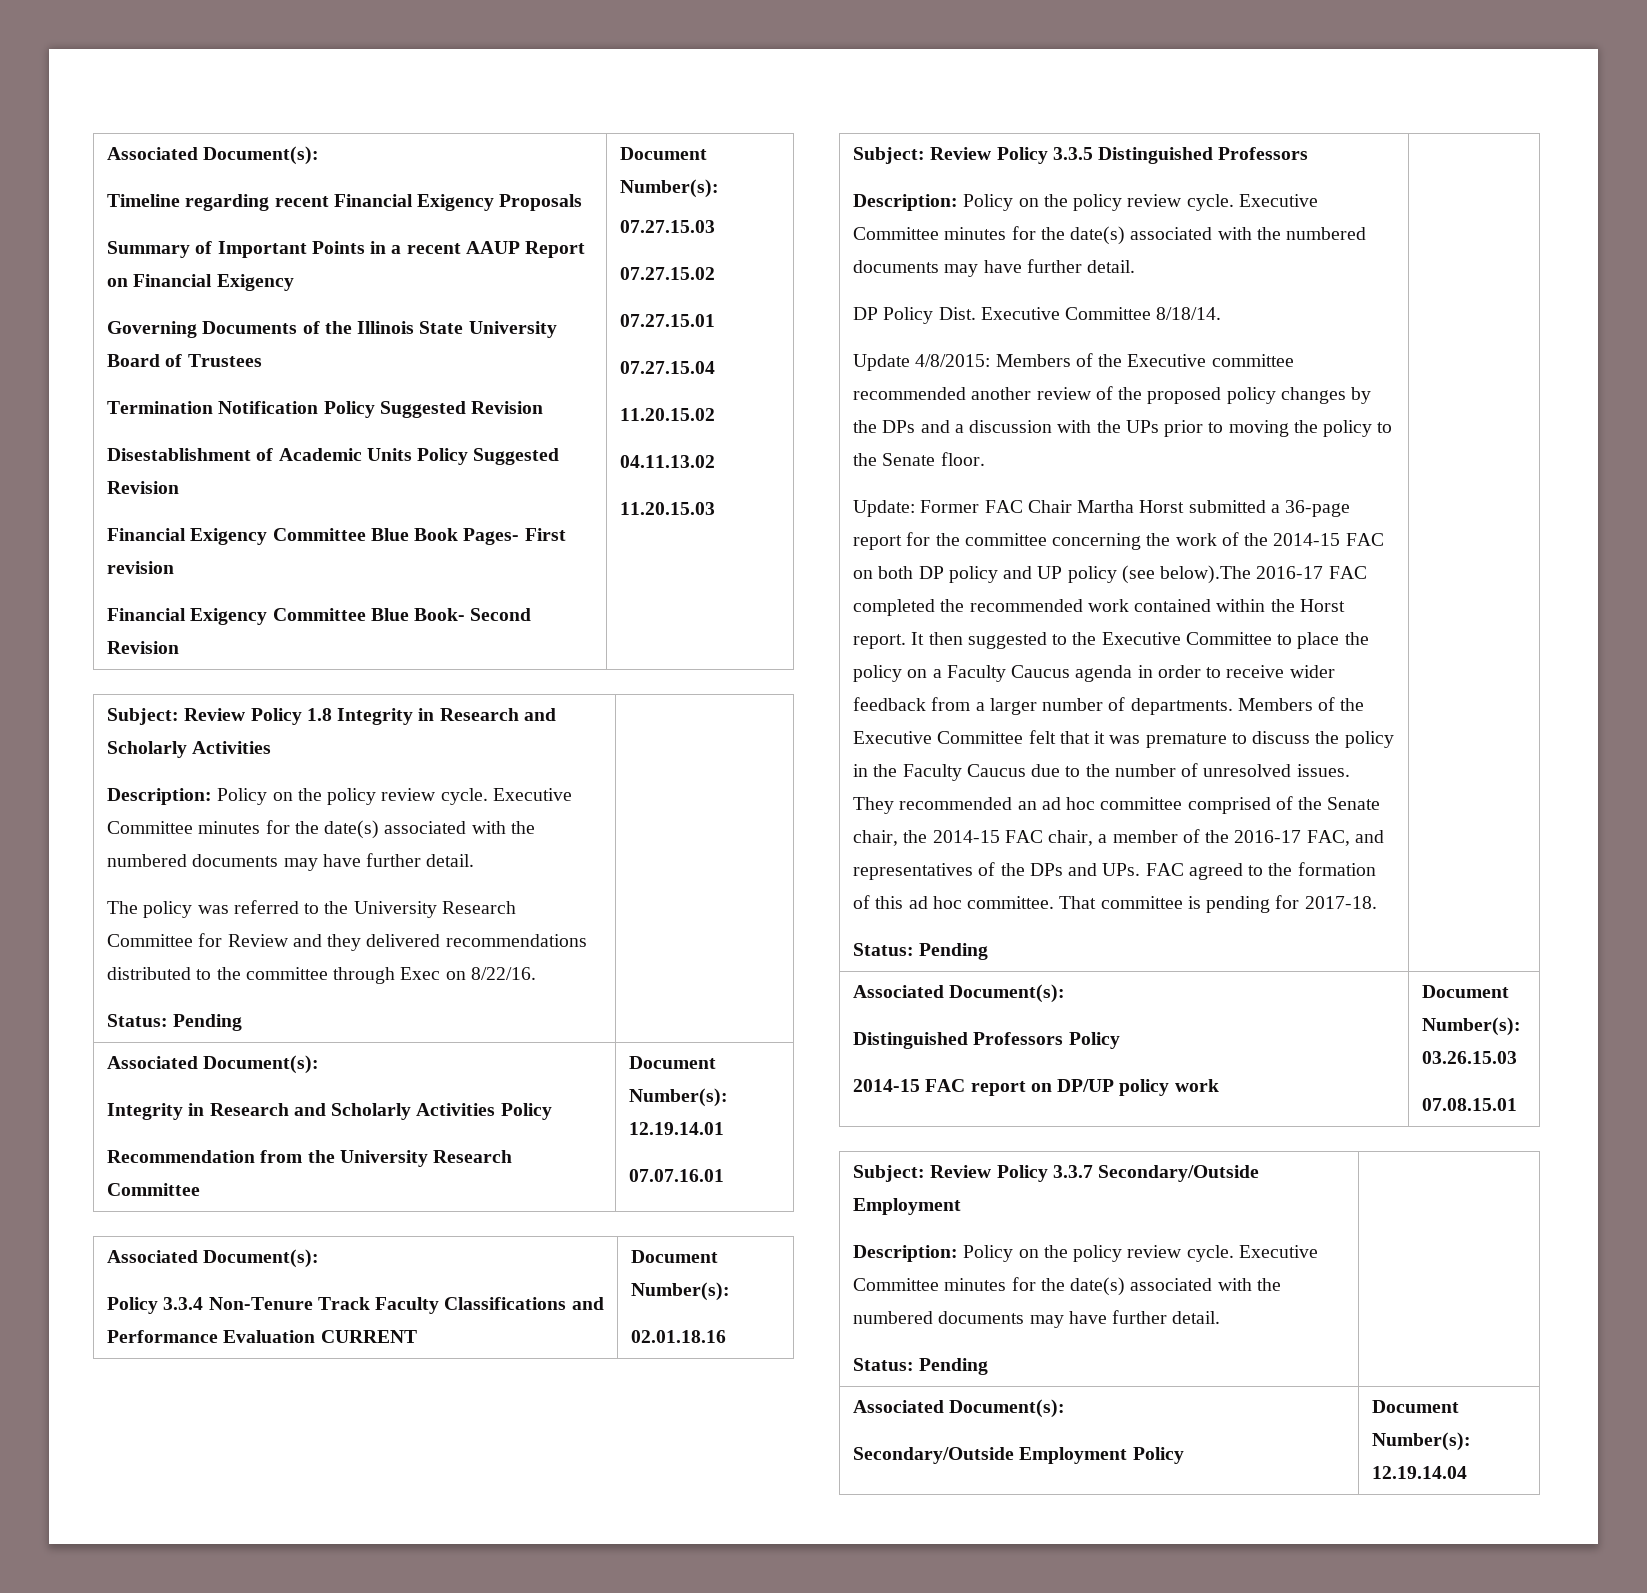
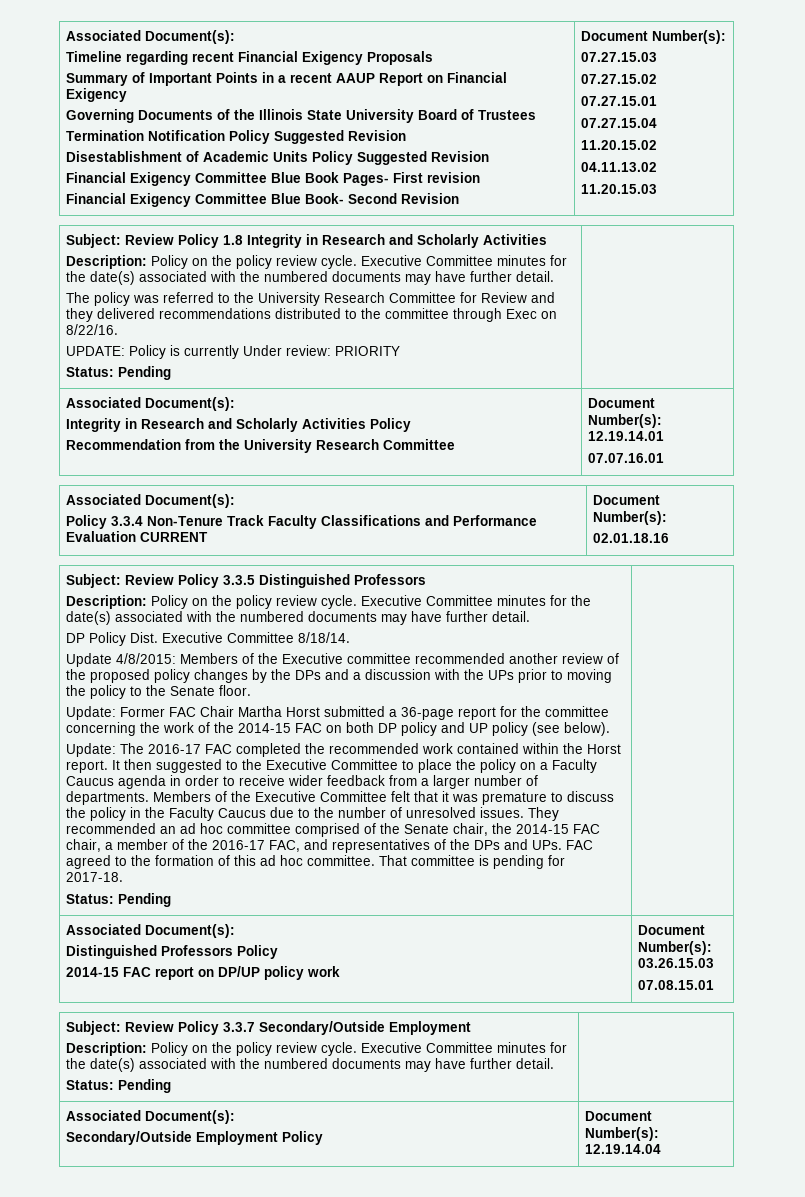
(536, 973) none -> [66,345,401,359] // UPDATE: Policy is currently Under review: PRIORITY
[1160,565,1252,584] below).The -> [564,722,611,736] [66,743,145,757] below). // Update: The

